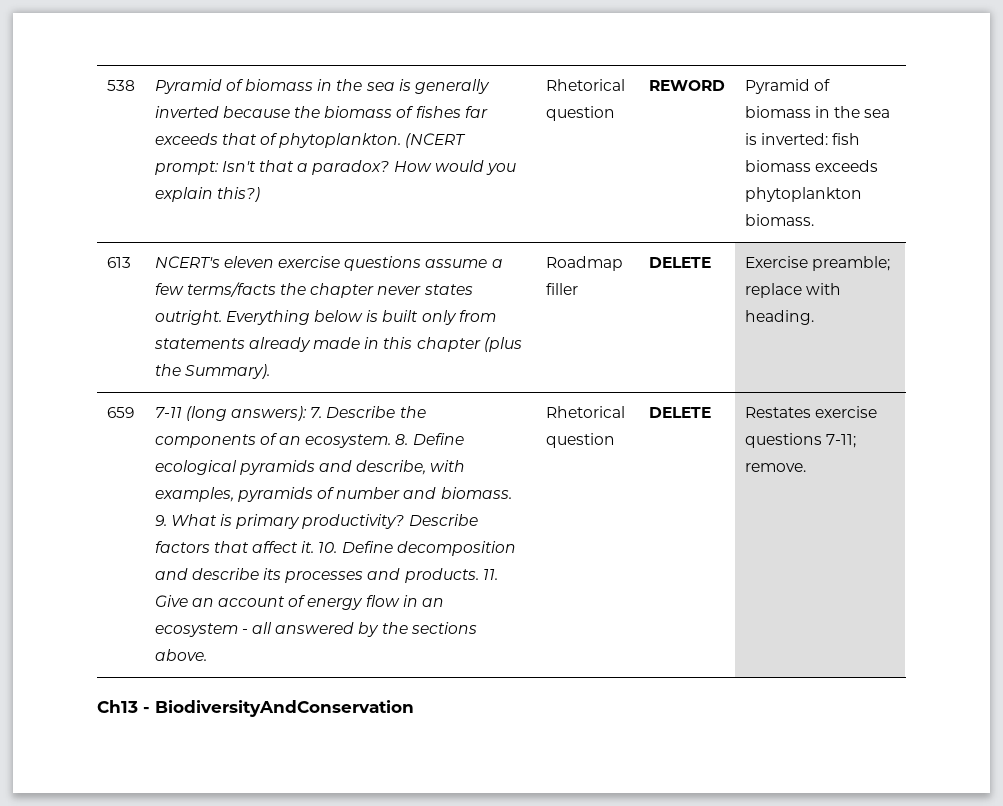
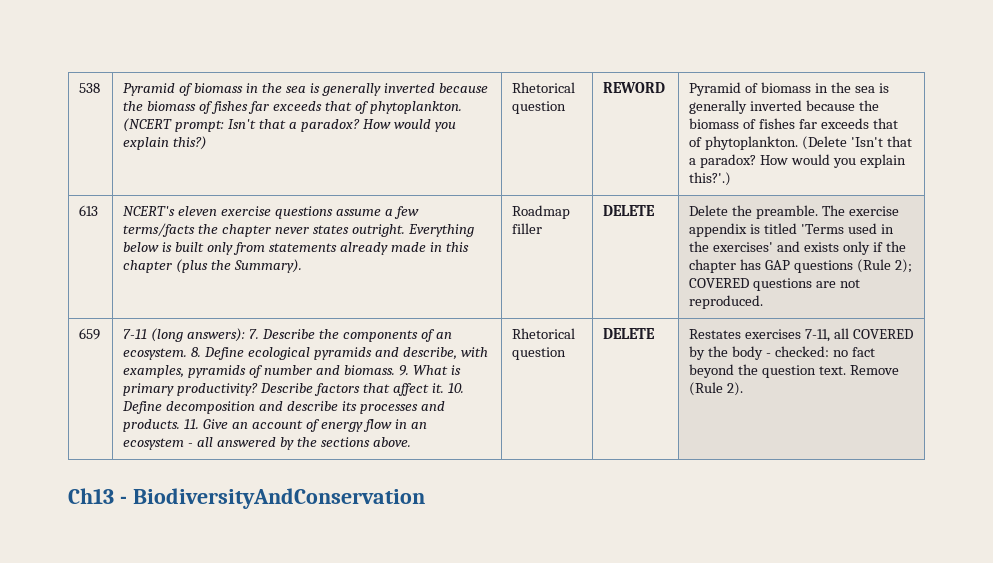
[760,133,861,145] [744,160,878,172] [744,187,862,202] [744,214,814,226] inverted: fish biomass exceeds phytoplankton biomass. -> [689,100,880,114] [689,118,899,129] [689,136,913,150] [689,154,907,168] [689,172,732,186] generally inverted because the biomass of fishes far exceeds that of phytoplankton. (Delete 'Isn't that a paradox? How would you explain this?'.)
[744,256,890,271] [744,283,841,298] [744,310,814,325] Exercise preamble; replace with heading. -> [689,205,900,219] [689,223,895,237] [689,241,906,255] [689,259,913,273] [689,278,861,291] [689,295,764,309] Delete the preamble. The exercise appendix is titled 'Terms used in the exercises' and exists only if the chapter has GAP questions (Rule 2); COVERED questions are not reproduced.
[814,406,877,418] [744,433,856,448] [744,463,806,472] exercise questions 7-11; remove. -> [745,328,914,342] [689,346,875,360] [689,364,900,378] [689,382,744,396] exercises 7-11, all COVERED by the body - checked: no fact beyond the question text. Remove (Rule 2).

